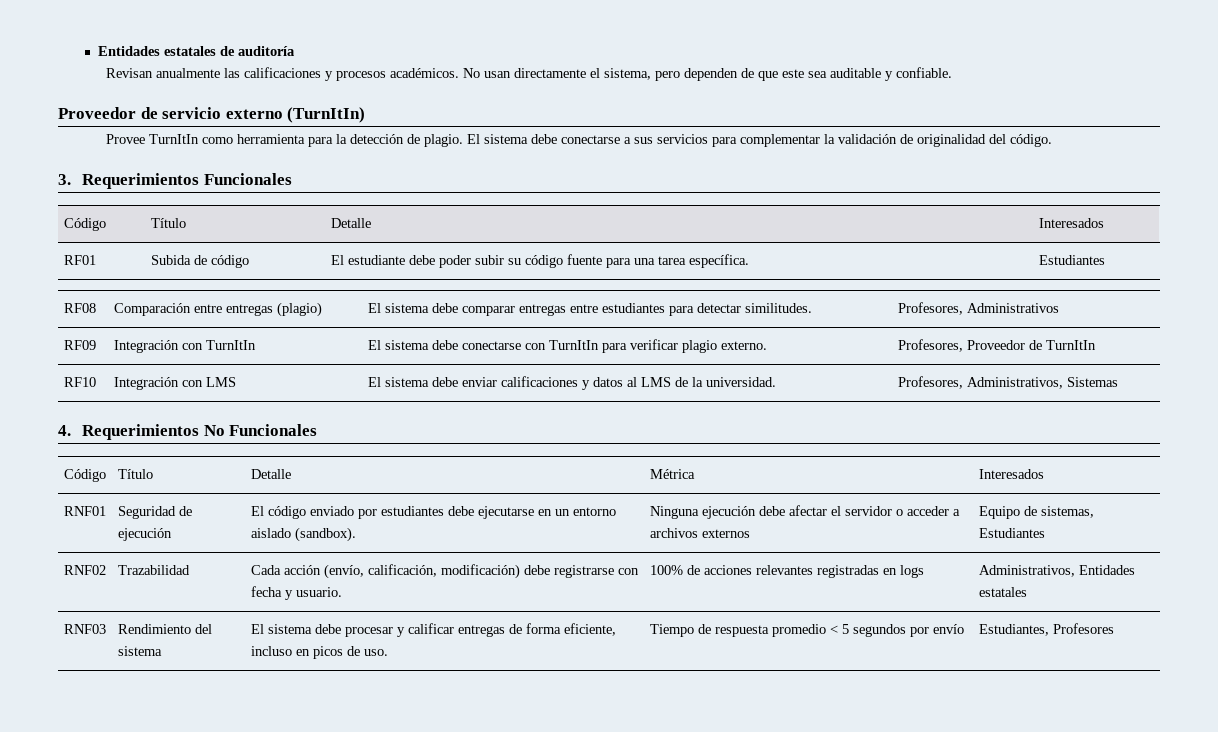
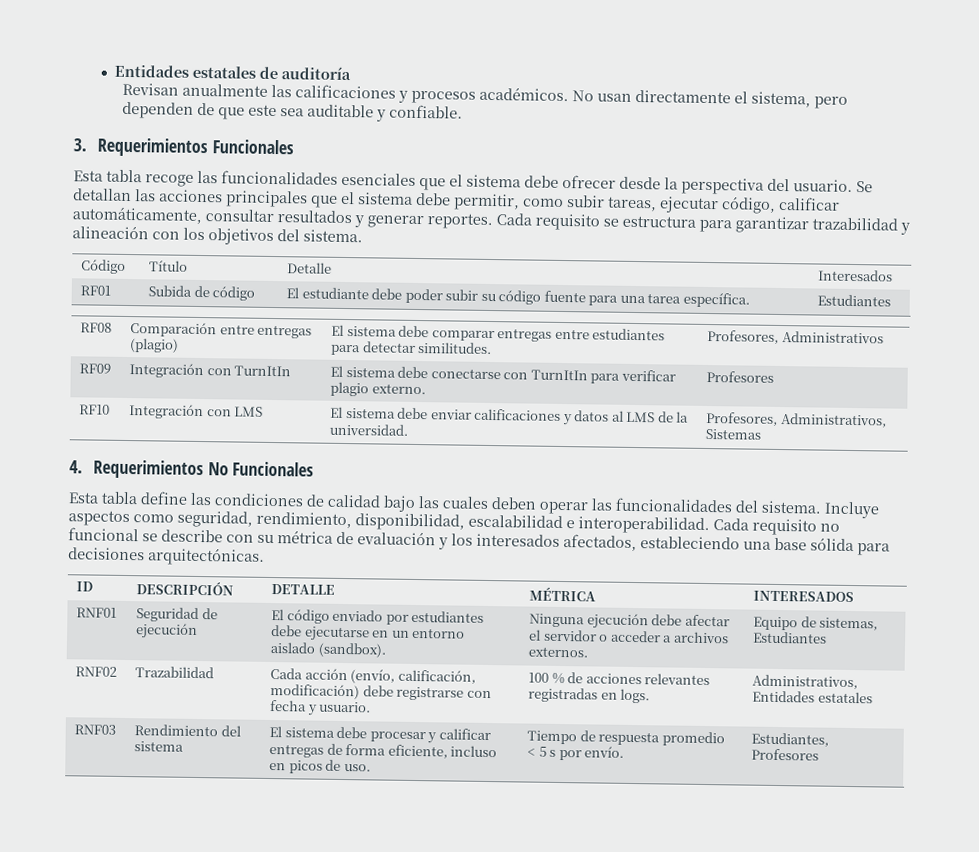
[58,107,366,123] [105,134,1052,147] [58,173,292,189] Proveedor de servicio externo (TurnItIn) // Provee TurnItIn como herramienta para la detección de plagio. El sistema debe conectarse a sus servicios para complementar la validación de originalidad del código. // 3. Requerimientos Funcionales -> [73,137,294,158] [73,169,873,195] [73,188,840,214] [72,206,910,235] [72,225,363,246] 3. Requerimientos Funcionales // Esta tabla recoge las funcionalidades esenciales que el sistema debe ofrecer desde la perspectiva del usuario. Se detallan las acciones principales que el sistema debe permitir, como subir tareas, ejecutar código, calificar automáticamente, consultar resultados y generar reportes. Cada requisito se estructura para garantizar trazabilidad y alineación con los objetivos del sistema.
[897,339,1096,352] Profesores, Proveedor de TurnItIn -> [706,370,775,383] Profesores
[63,469,106,482] [117,469,153,479] [250,469,291,479] [649,469,695,479] [978,469,1044,479] // Código | Título | Detalle | Métrica | Interesados -> [68,491,879,519] [68,510,840,536] [68,527,890,556] [68,547,265,566] [76,581,94,592] [136,581,235,596] [271,584,336,595] [529,586,597,602] [753,590,855,603] // Esta tabla define las condiciones de calidad bajo las cuales deben operar las funcionalidades del sistema. Incluye aspectos como seguridad, rendimiento, disponibilidad, escalabilidad e interoperabilidad. Cada requisito no funcional se describe con su métrica de evaluación y los interesados afectados, estableciendo una base sólida para decisiones arquitectónicas. // ID | DESCRIPCIÓN | DETALLE | MÉTRICA | INTERESADOS
[701,529,750,538] externos -> [528,646,589,658] externos.
[649,565,683,575] 100% -> [528,672,565,685] 100 %
[899,565,924,578] logs -> [620,688,651,704] logs.
[852,624,964,637] segundos por envío -> [549,746,625,761] s por envío.

